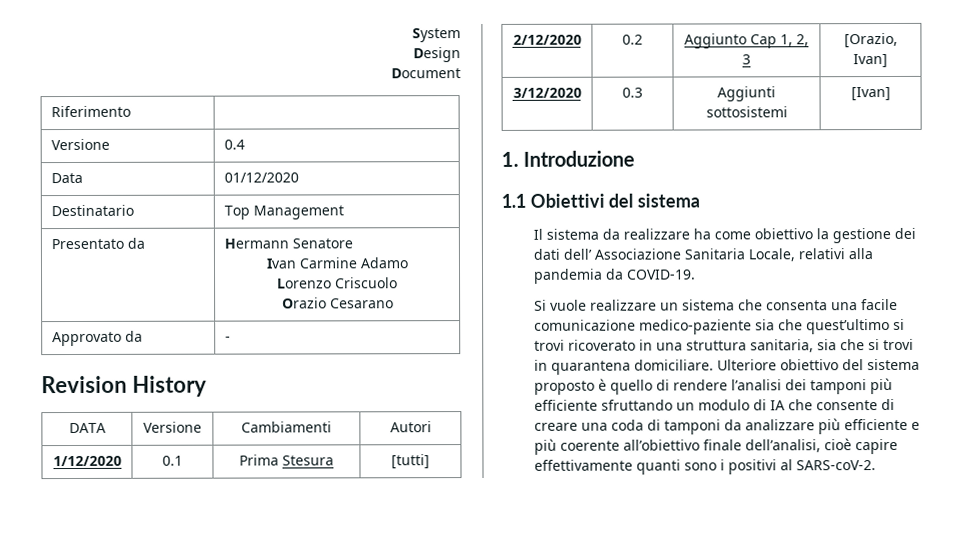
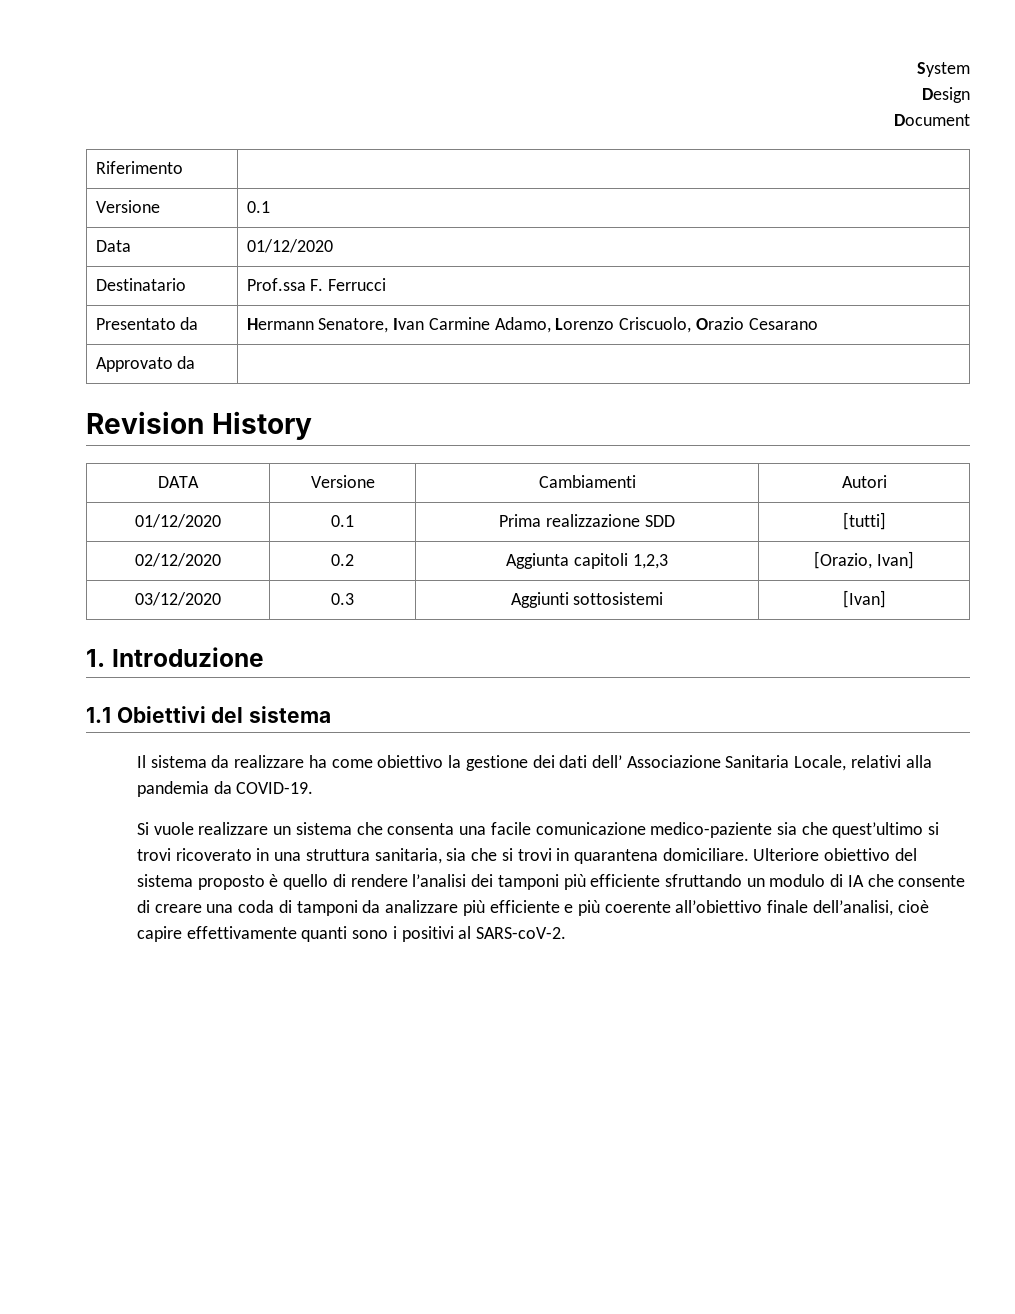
[223,139,245,150] 0.4 -> [246,201,270,213] 0.1
[223,205,344,220] Top Management -> [246,278,387,291] Prof.ssa F. Ferrucci
[291,238,353,249] Senatore // -> [318,318,389,333] Senatore,
[359,257,408,269] [277,277,399,289] Adamo // Lorenzo Criscuolo // -> [494,317,692,333] Adamo, Lorenzo Criscuolo,
[224,336,231,342] - -> (196, 362) none
[52,455,122,467] 1/12/2020 -> [135,514,221,528] 01/12/2020
[282,455,334,466] Stesura -> [546,514,675,527] realizzazione SDD
[512,34,582,45] 2/12/2020 -> [135,553,221,567] 02/12/2020
[684,33,809,49] [742,54,751,65] Aggiunto Cap 1, 2, 3 -> [506,553,668,569] Aggiunta capitoli 1,2,3
[512,87,582,98] 3/12/2020 -> [135,592,221,606] 03/12/2020

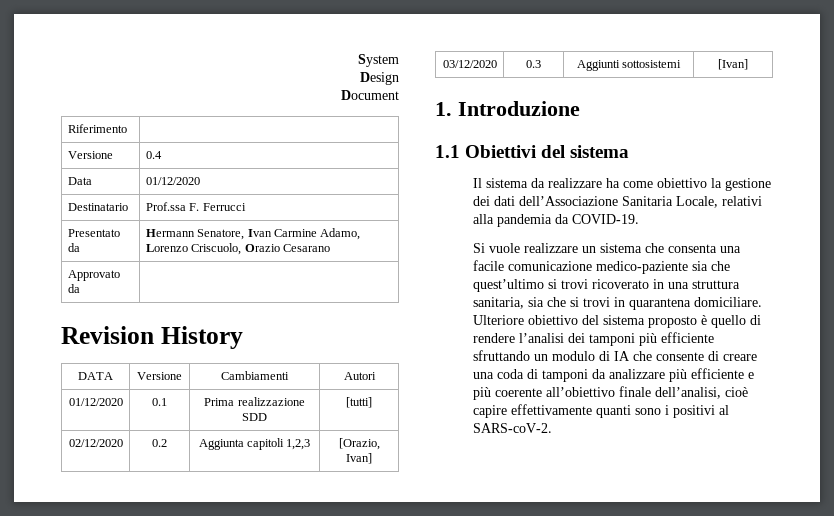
[246,201,270,213] 0.1 -> [145,151,162,159] 0.4
[591,755,721,768] dell’ Associazione -> [519,196,619,206] dell’Associazione

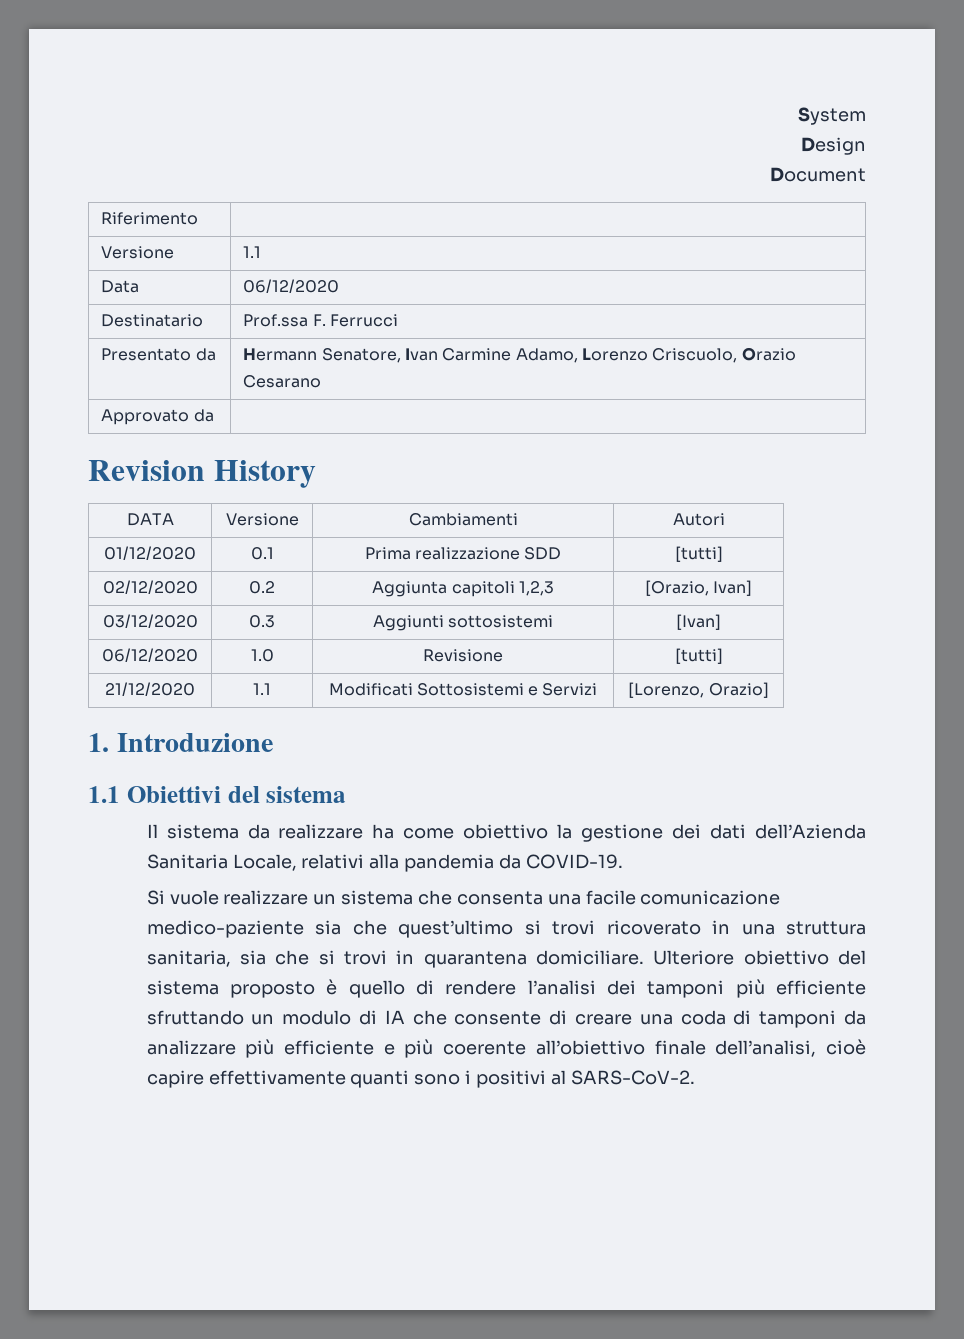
[145,151,162,159] 0.4 -> [243,246,262,258] 1.1
[145,177,200,185] 01/12/2020 -> [243,279,340,293] 06/12/2020
(748, 64) none -> [102,648,198,662] [250,649,274,662] [422,649,503,662] [674,648,723,664] [105,682,195,696] [253,683,271,695] [328,683,598,696] [628,682,769,698] // 06/12/2020 | 1.0 | Revisione | [tutti] // 21/12/2020 | 1.1 | Modificati Sottosistemi e Servizi | [Lorenzo, Orazio]
[519,196,619,206] dell’Associazione -> [754,824,866,839] dell’Azienda
[473,423,553,433] SARS-coV-2. -> [570,1070,695,1085] SARS-CoV-2.

